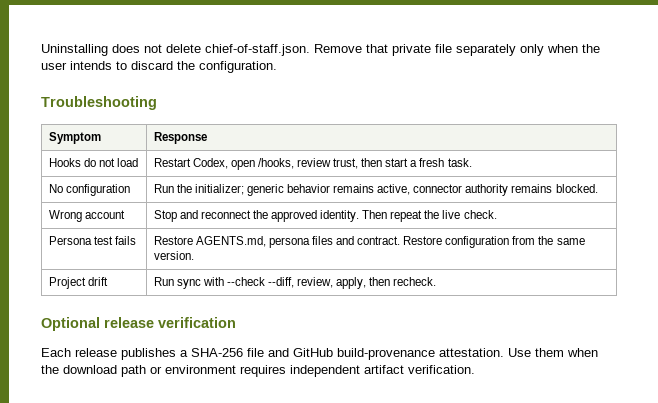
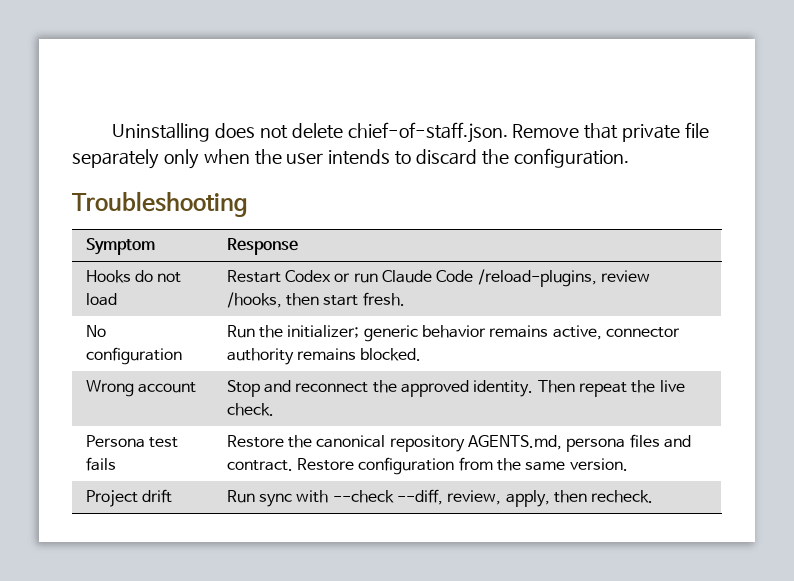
[192,158,472,170] Codex, open /hooks, review trust, then start a fresh task. -> [285,269,650,287] [226,292,405,308] Codex or run Claude Code /reload-plugins, review /hooks, then start fresh.
(193, 240) none -> [288,435,465,452] the canonical repository
[41,317,236,331] [41,348,598,360] [41,365,475,377] // Optional release verification // Each release publishes a SHA-256 file and GitHub build-provenance attestation. Use them when the download path or environment requires independent artifact verification. -> (654, 496) none

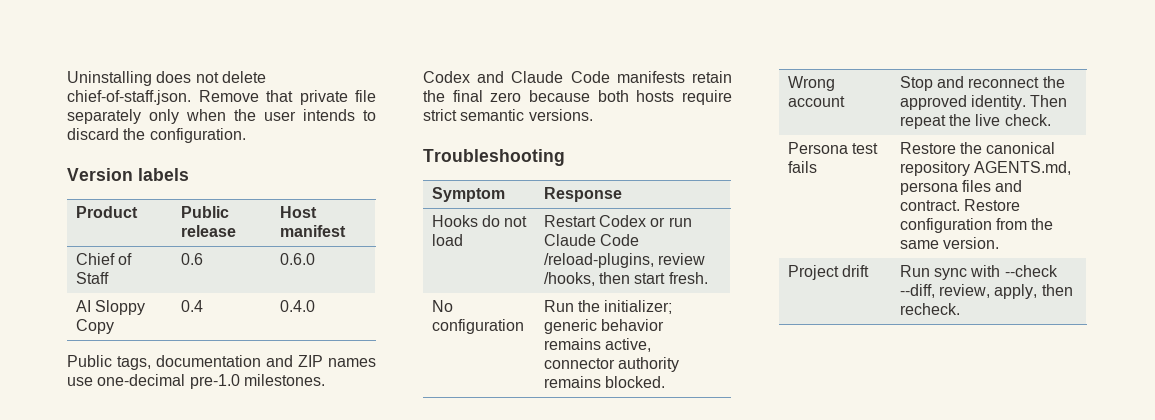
(629, 158) none -> [67,168,189,181] [75,206,138,218] [180,206,229,218] [180,225,236,237] [279,206,317,218] [279,225,346,237] [75,253,132,265] [75,272,109,284] [180,253,203,265] [279,253,315,265] [75,300,145,315] [75,319,114,334] [180,300,203,312] [279,300,315,312] [67,355,376,370] [67,374,325,389] [423,71,732,83] [423,90,732,105] [423,109,593,121] // Version labels // Product | Public release | Host manifest // Chief of Staff | 0.6 | 0.6.0 // AI Sloppy Copy | 0.4 | 0.4.0 // Public tags, documentation and ZIP names use one-decimal pre-1.0 milestones. Codex and Claude Code manifests retain the final zero because both hosts require strict semantic versions.

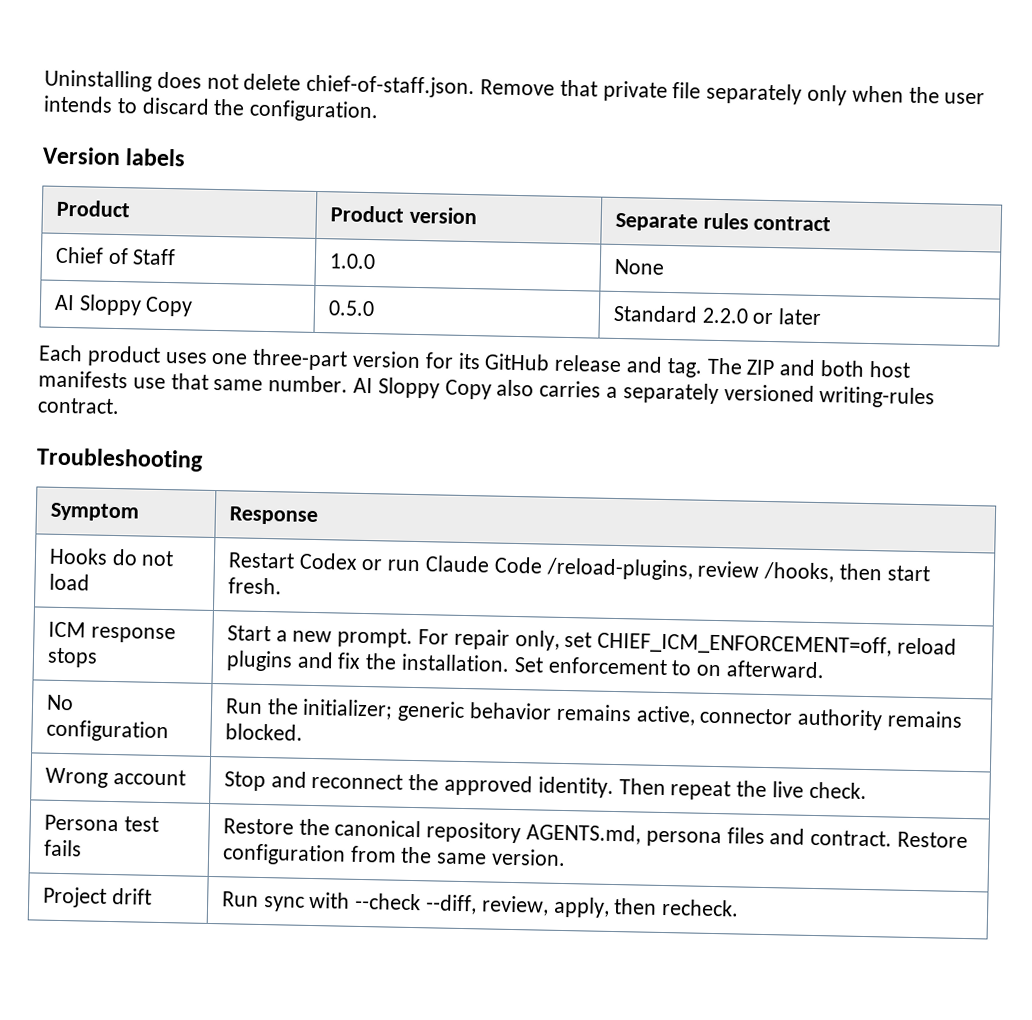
[180,206,229,218] [180,225,236,237] [279,206,317,218] [279,225,346,237] Public release | Host manifest -> [329,205,477,225] [614,212,832,232] Product version | Separate rules contract
[180,253,203,265] [279,253,315,265] 0.6 | 0.6.0 -> [328,253,376,270] [613,258,665,275] 1.0.0 | None
[180,300,203,312] [279,300,315,312] [67,355,376,370] [67,374,325,389] [423,71,732,83] [423,90,732,105] [423,109,593,121] 0.4 | 0.4.0 // Public tags, documentation and ZIP names use one-decimal pre-1.0 milestones. Codex and Claude Code manifests retain the final zero because both hosts require strict semantic versions. -> [327,300,375,317] [612,304,823,326] [38,344,911,378] [38,370,936,409] [37,397,120,415] 0.5.0 | Standard 2.2.0 or later // Each product uses one three-part version for its GitHub release and tag. The ZIP and both host manifests use that same number. AI Sloppy Copy also carries a separately versioned writing-rules contract.
(708, 278) none -> [47,621,176,644] [46,647,98,668] [226,625,957,657] [225,650,825,679] // ICM response stops | Start a new prompt. For repair only, set CHIEF_ICM_ENFORCEMENT=off, reload plugins and fix the installation. Set enforcement to on afterward.

